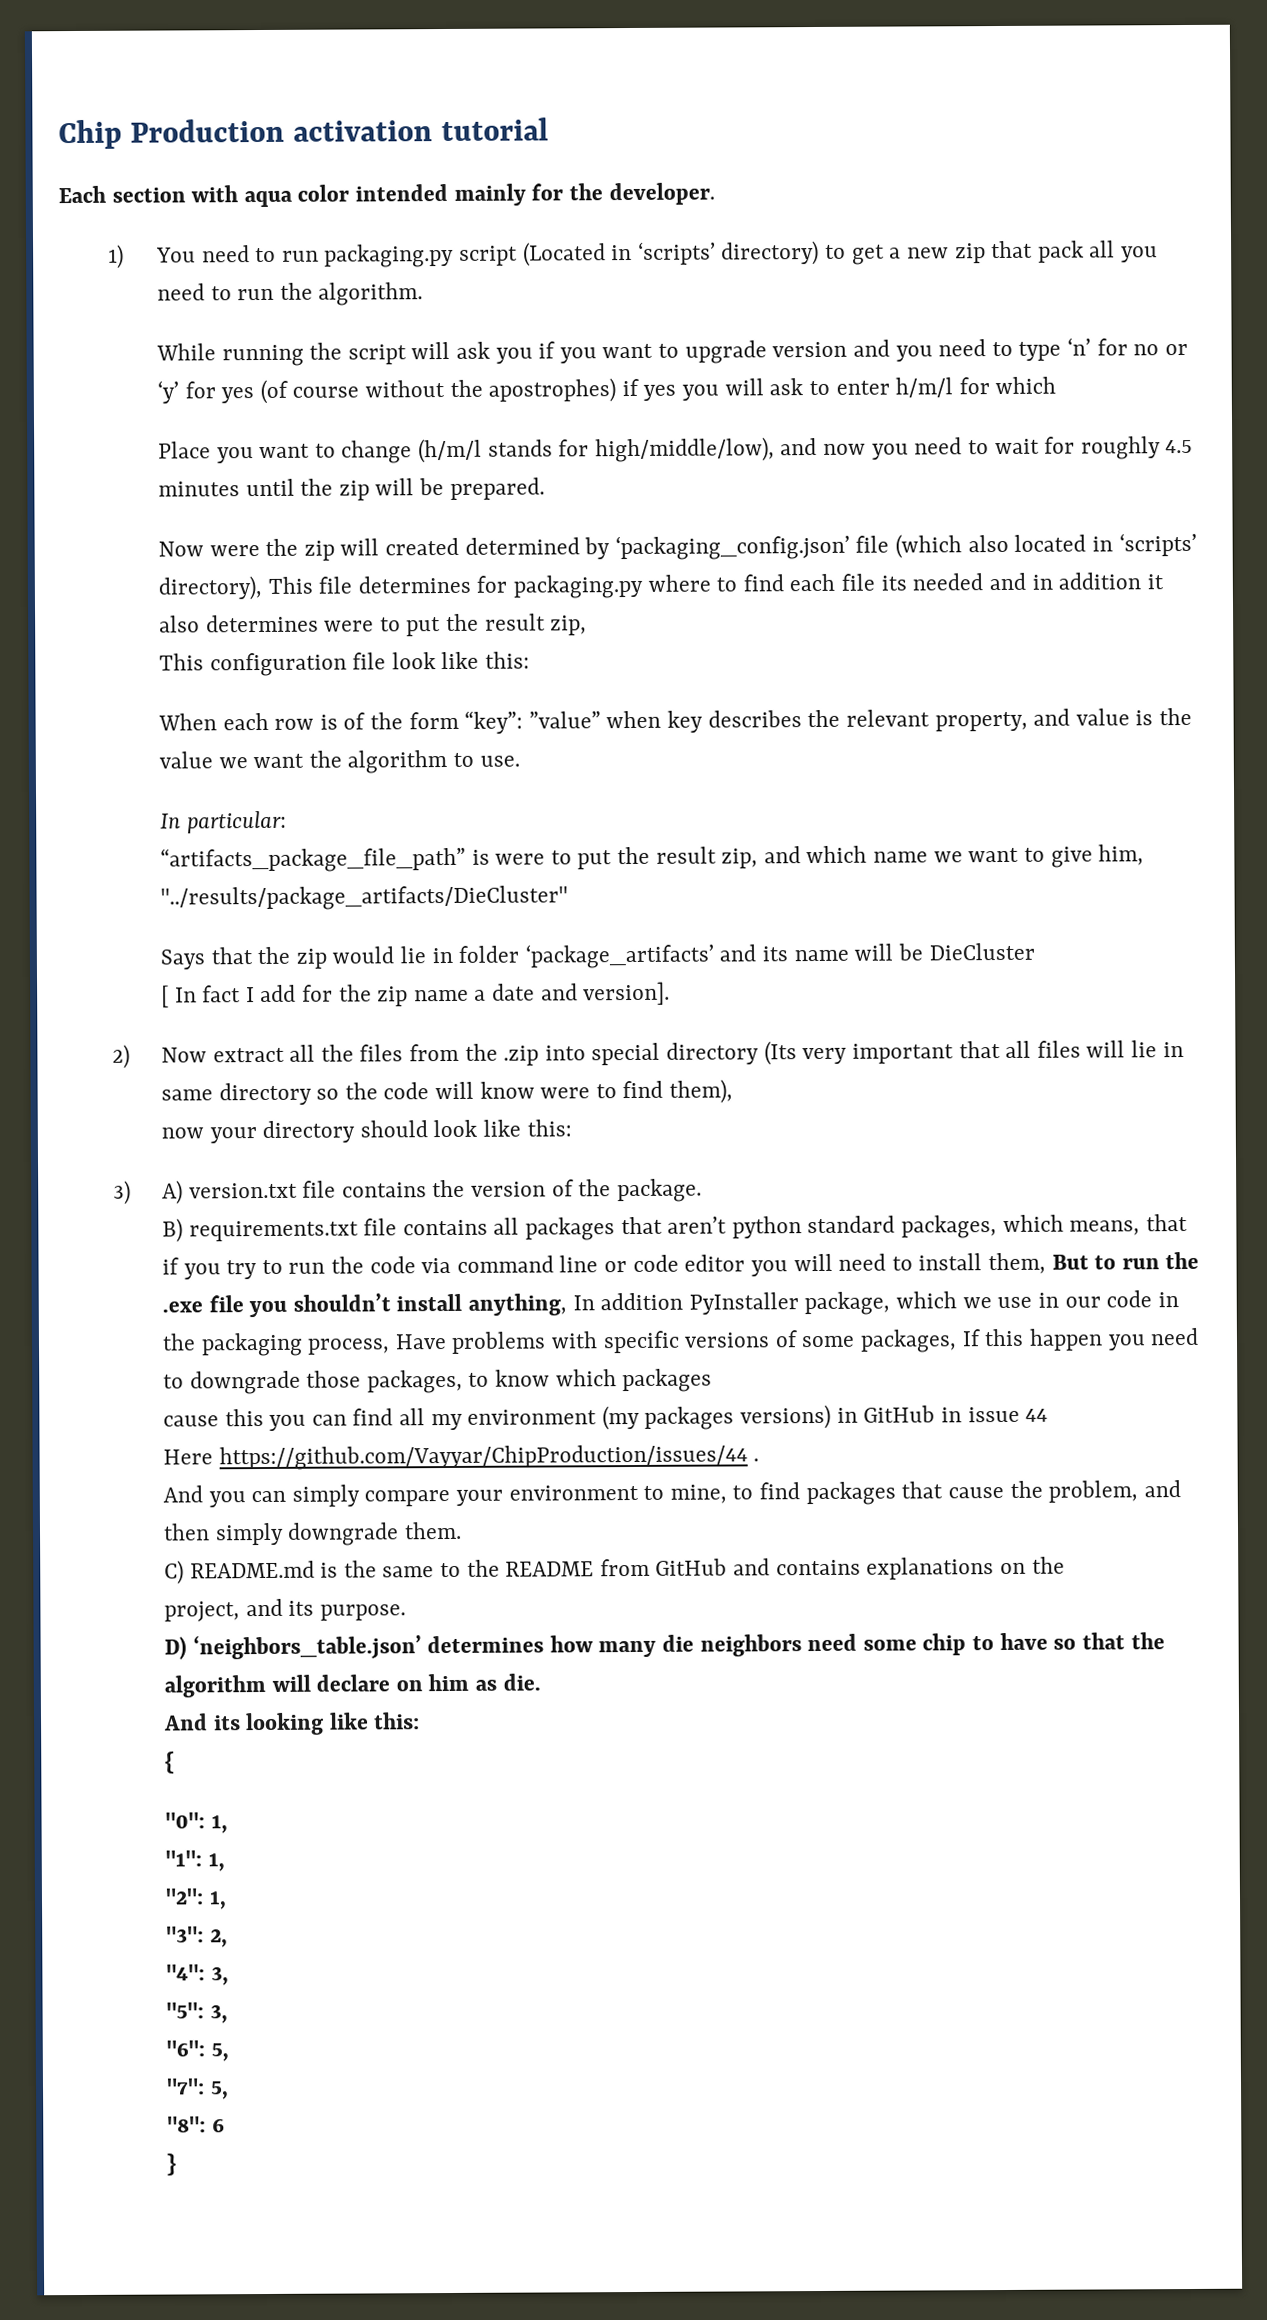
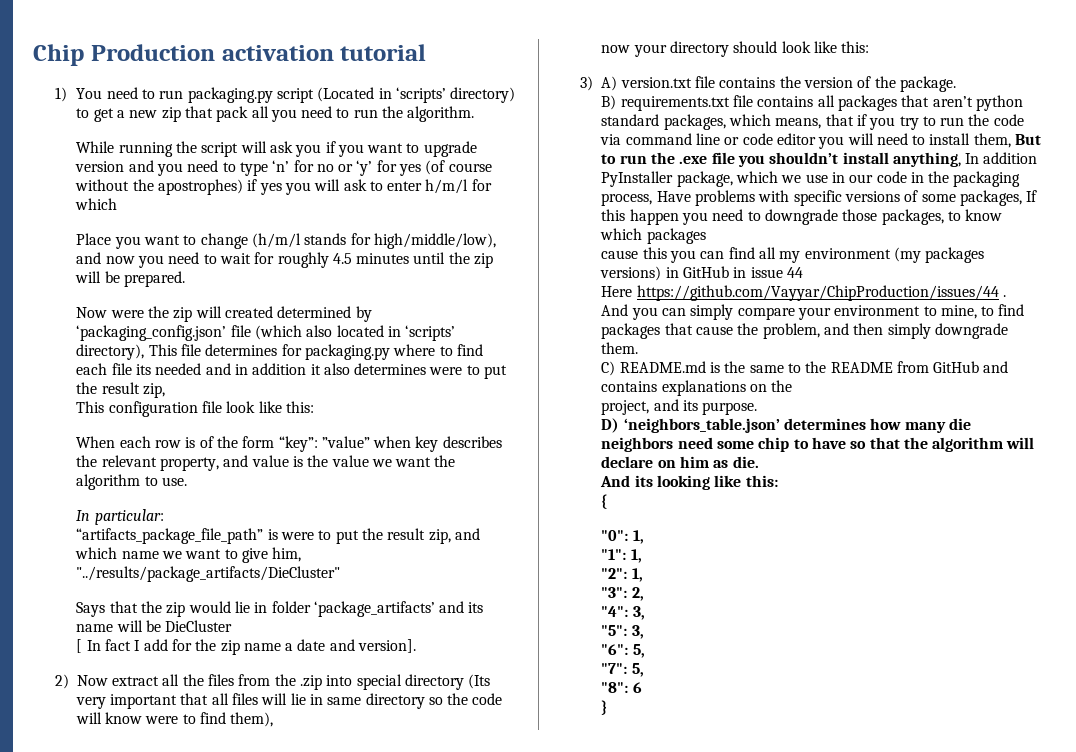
[58,182,715,208] // Each section with aqua color intended mainly for the developer. -> (427, 52) none

